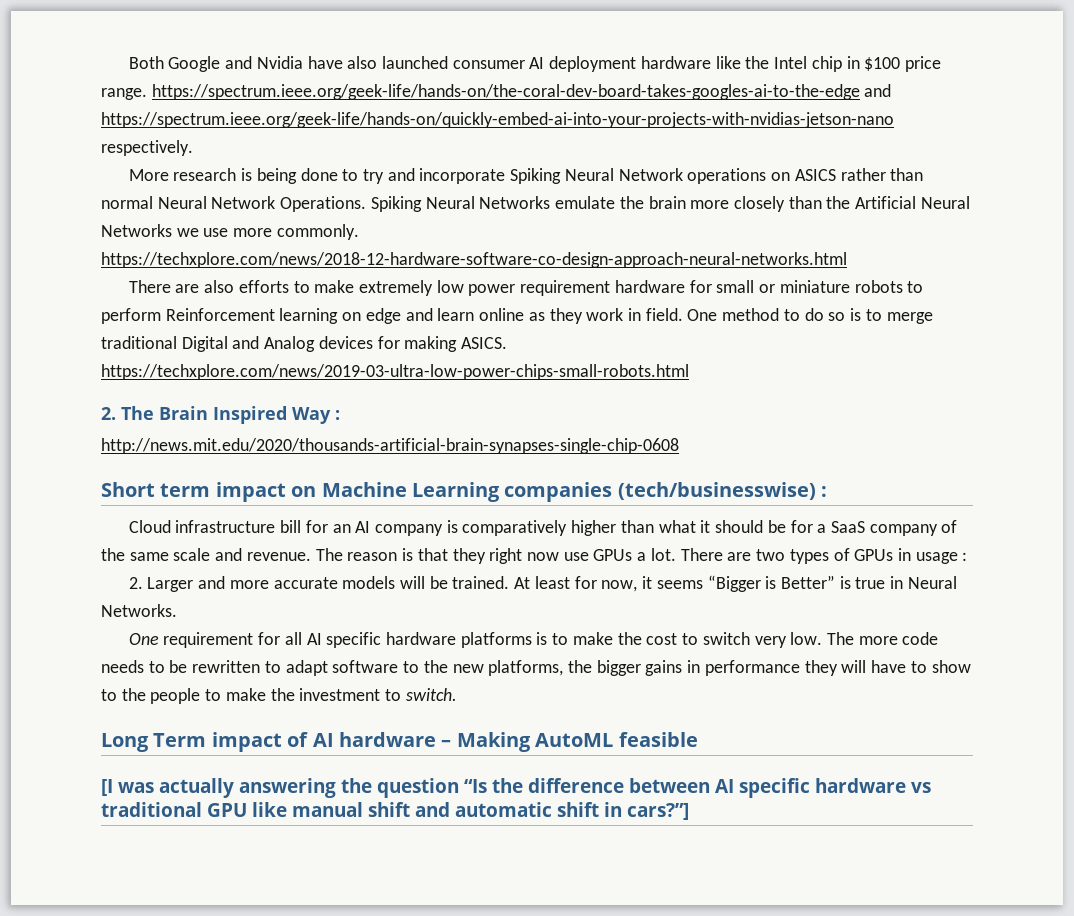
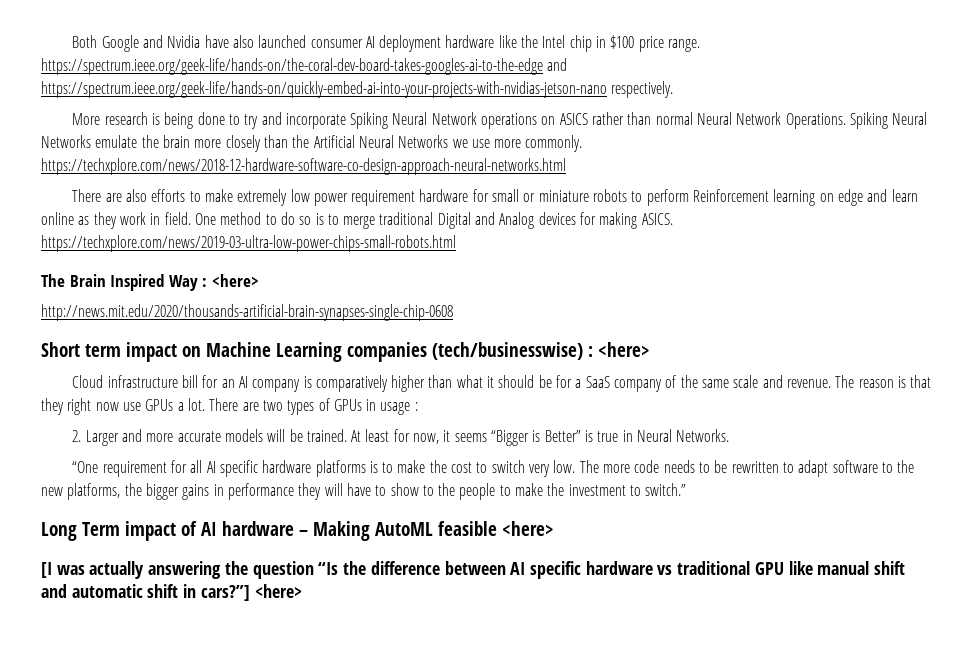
[101,407,116,420] 2. -> (456, 243) none
(340, 415) none -> [211,274,259,287] <here>
(828, 491) none -> [598,342,650,357] <here>
[128,633,159,645] One -> [72,461,99,473] “One
[405,688,457,701] switch. -> [645,483,687,496] switch.”
(698, 739) none -> [502,521,554,536] <here>
(689, 811) none -> [254,584,302,598] <here>

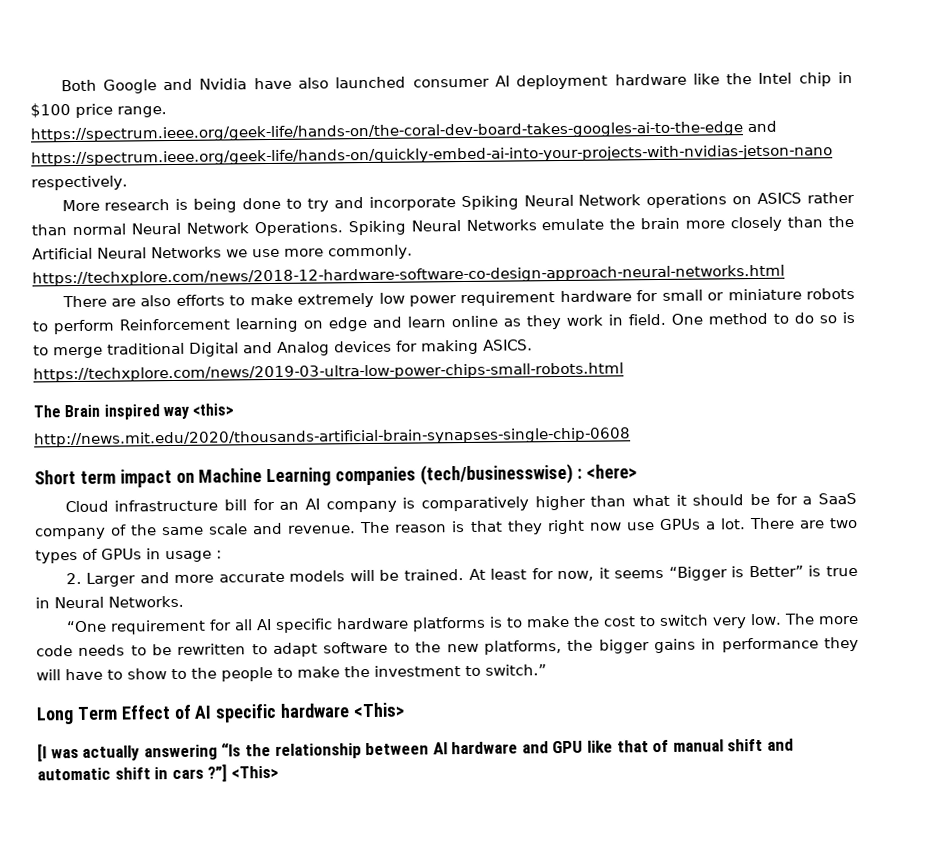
[110,274,259,291] Inspired Way : <here> -> [103,403,235,420] inspired way <this>
[125,521,176,541] impact -> [120,705,170,720] Effect
[222,521,554,541] hardware – Making AutoML feasible <here> -> [215,702,405,723] specific hardware <This>
[224,561,314,579] the question -> (218, 752) none
[370,561,440,575] difference -> [274,743,362,759] relationship
[529,561,813,579] specific hardware vs traditional GPU like -> [451,739,670,755] hardware and GPU like that of
[200,584,302,601] cars?”] <here> -> [171,764,279,782] cars ?”] <This>

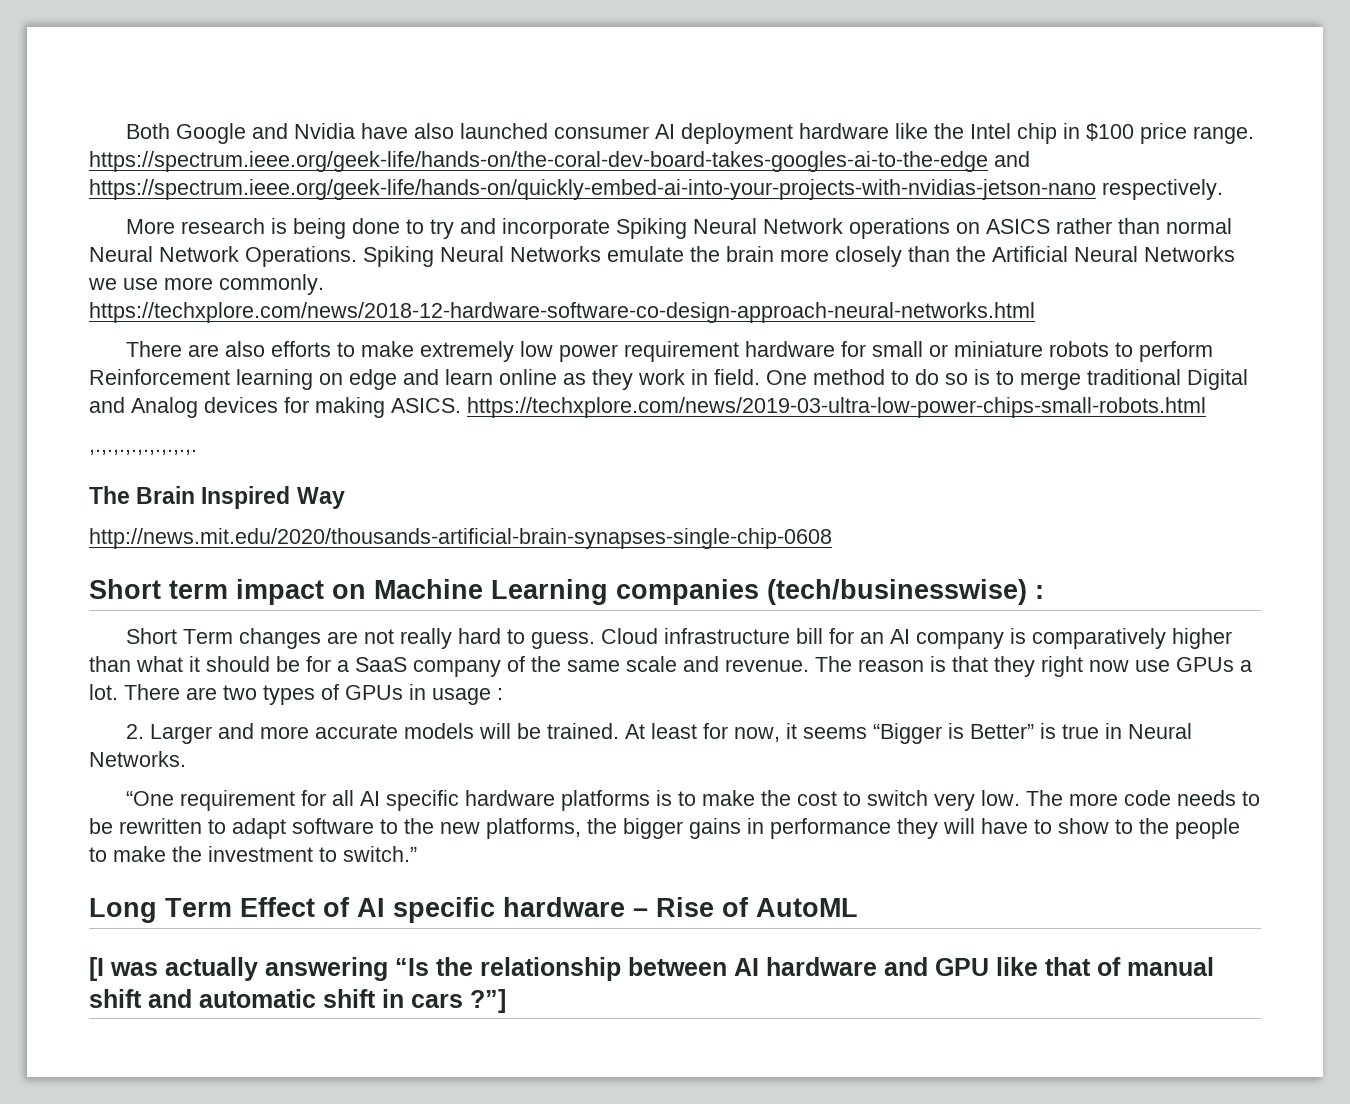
(624, 372) none -> [89,449,197,455] // ,.,.,.,.,.,.,.,.,.
[103,403,235,420] inspired way <this> -> [201,486,345,509] Inspired Way
[585,464,637,479] <here> // -> [125,628,595,649] // Short Term changes are not really hard to guess.
[353,702,405,718] <This> -> [633,897,858,917] – Rise of AutoML
[230,765,279,779] <This> -> (506, 1001) none

